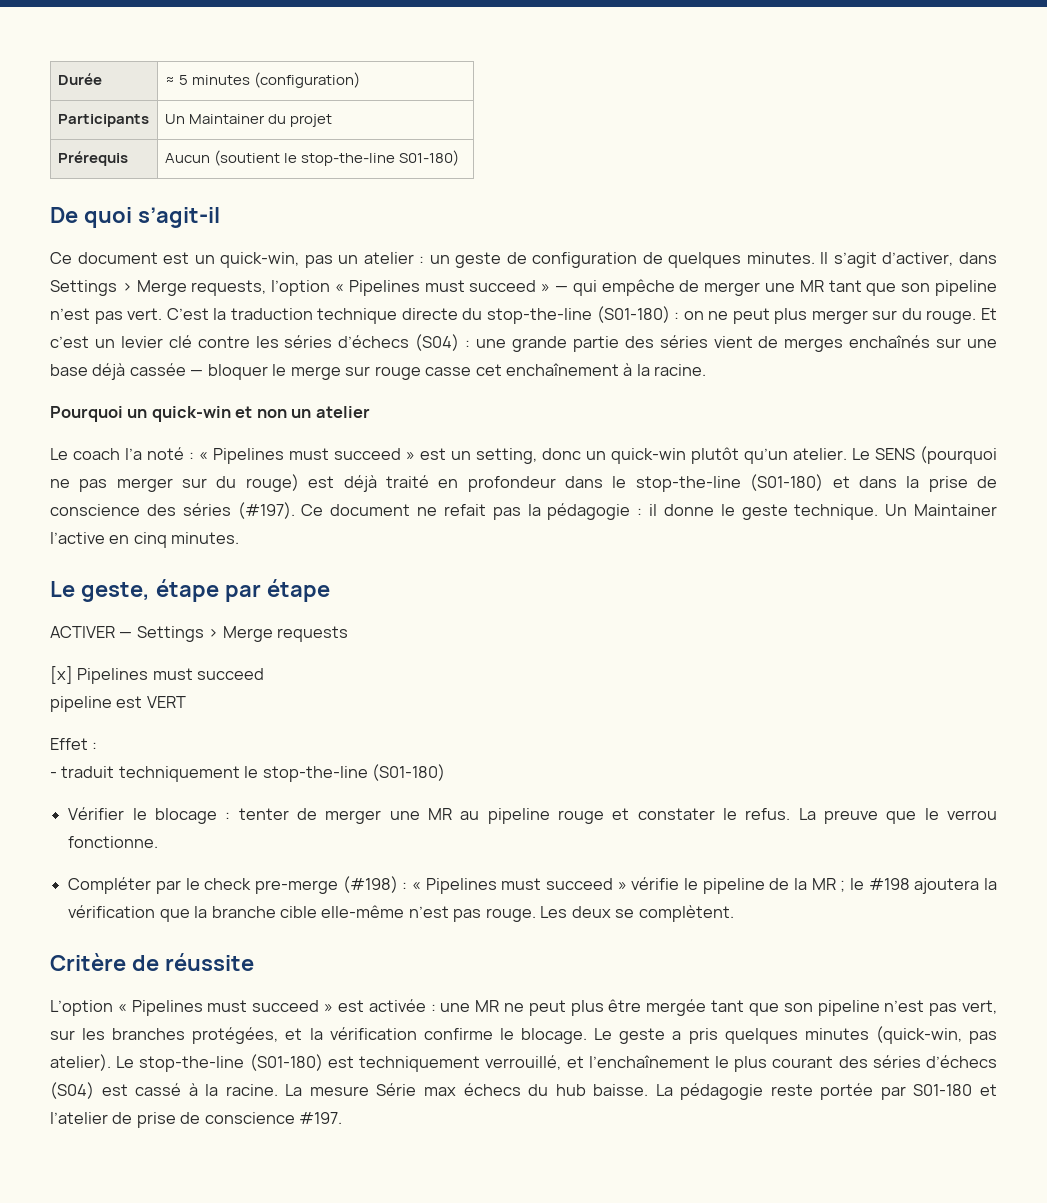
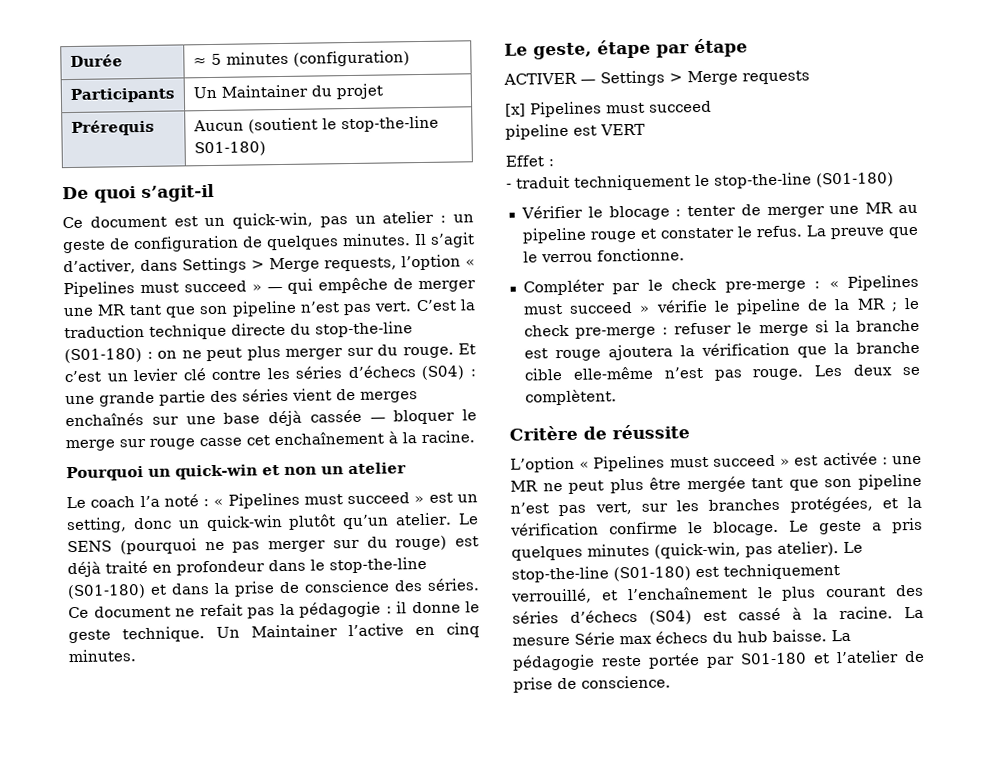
[182,502,295,519] séries (#197). -> [427,578,480,591] séries.
[342,876,398,893] (#198) -> (806, 286) none
[868,878,910,890] #198 -> [523,319,920,339] [523,348,601,362] check pre-merge : refuser le merge si la branche est rouge
[204,1112,343,1124] conscience #197. -> [581,675,671,689] conscience.

